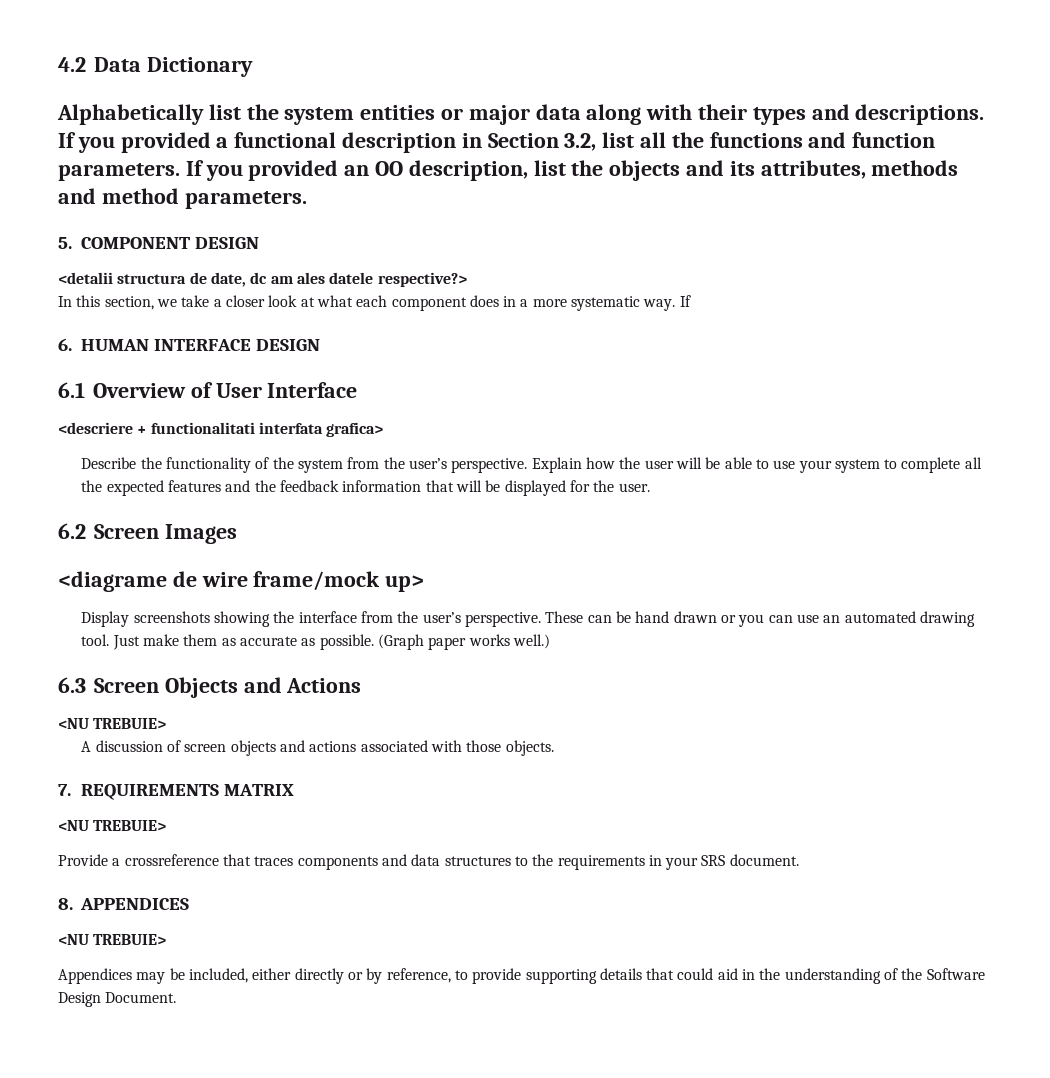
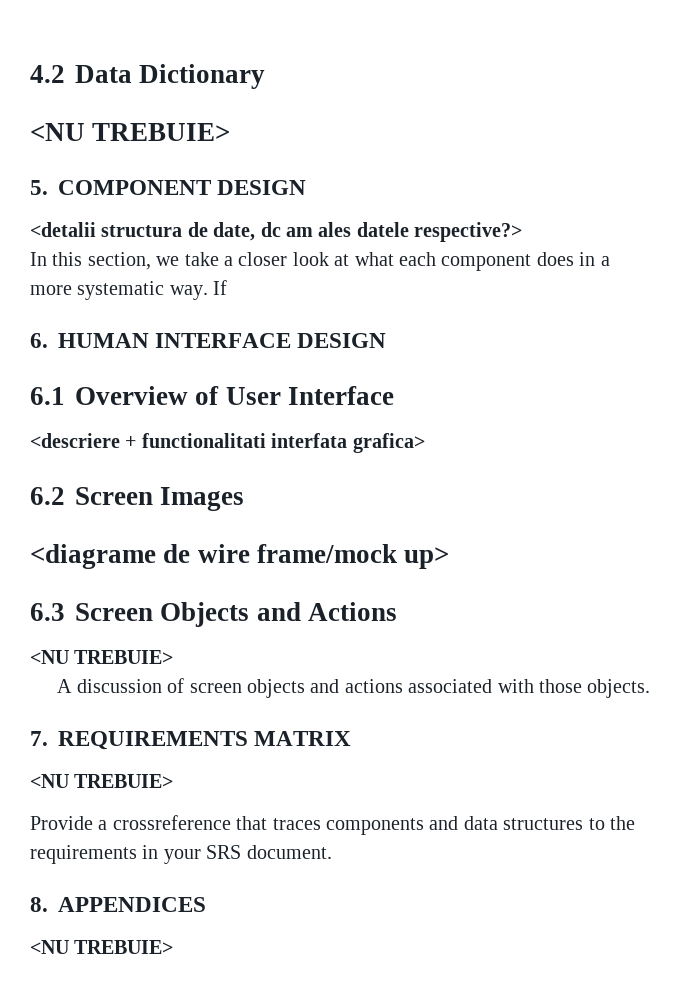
[57,104,985,125] [58,132,936,153] [58,160,959,181] [58,188,307,209] Alphabetically list the system entities or major data along with their types and descriptions. If you provided a functional description in Section 3.2, list all the functions and function parameters. If you provided an OO description, list the objects and its attributes, methods and method parameters. -> [30,123,231,141] <NU TREBUIE>
[81,457,982,473] [81,480,650,496] // Describe the functionality of the system from the user’s perspective. Explain how the user will be able to use your system to complete all the expected features and the feedback information that will be displayed for the user. -> (425, 443) none
[81,611,975,627] [81,634,550,650] // Display screenshots showing the interface from the user’s perspective. These can be hand drawn or you can use an automated drawing tool. Just make them as accurate as possible. (Graph paper works well.) -> (450, 558) none
[58,968,985,984] [58,992,177,1007] // Appendices may be included, either directly or by reference, to provide supporting details that could aid in the understanding of the Software Design Document. -> (174, 947) none

